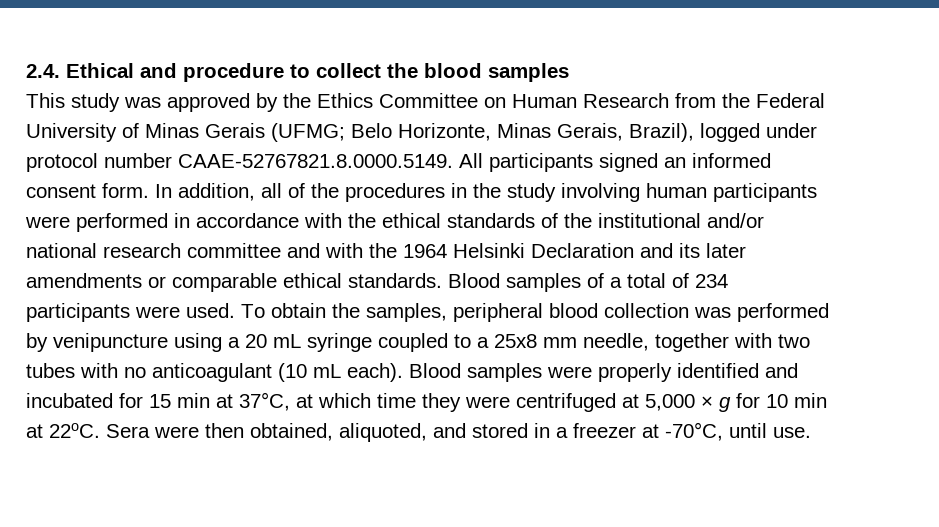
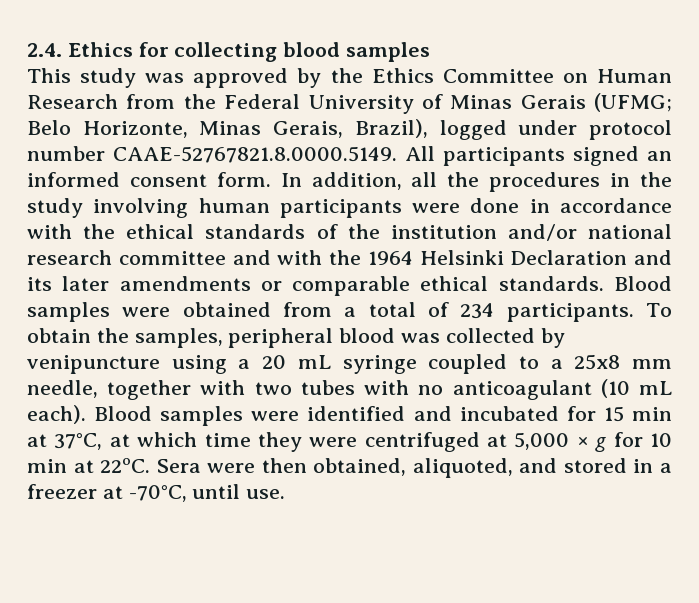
[66,63,418,82] Ethical and procedure to collect the -> [67,42,278,62] Ethics for collecting
[288,183,305,198] of -> (438, 179) none
[76,213,168,232] performed -> [470,198,520,213] done
[598,213,701,228] institutional -> [390,225,497,239] institution
[587,273,604,288] of -> [122,302,333,317] were obtained from
[26,303,235,322] participants were used. -> [506,303,634,322] participants.
[604,303,829,322] collection was performed -> [401,328,535,343] was collected
[598,363,672,382] properly -> (300, 416) none

